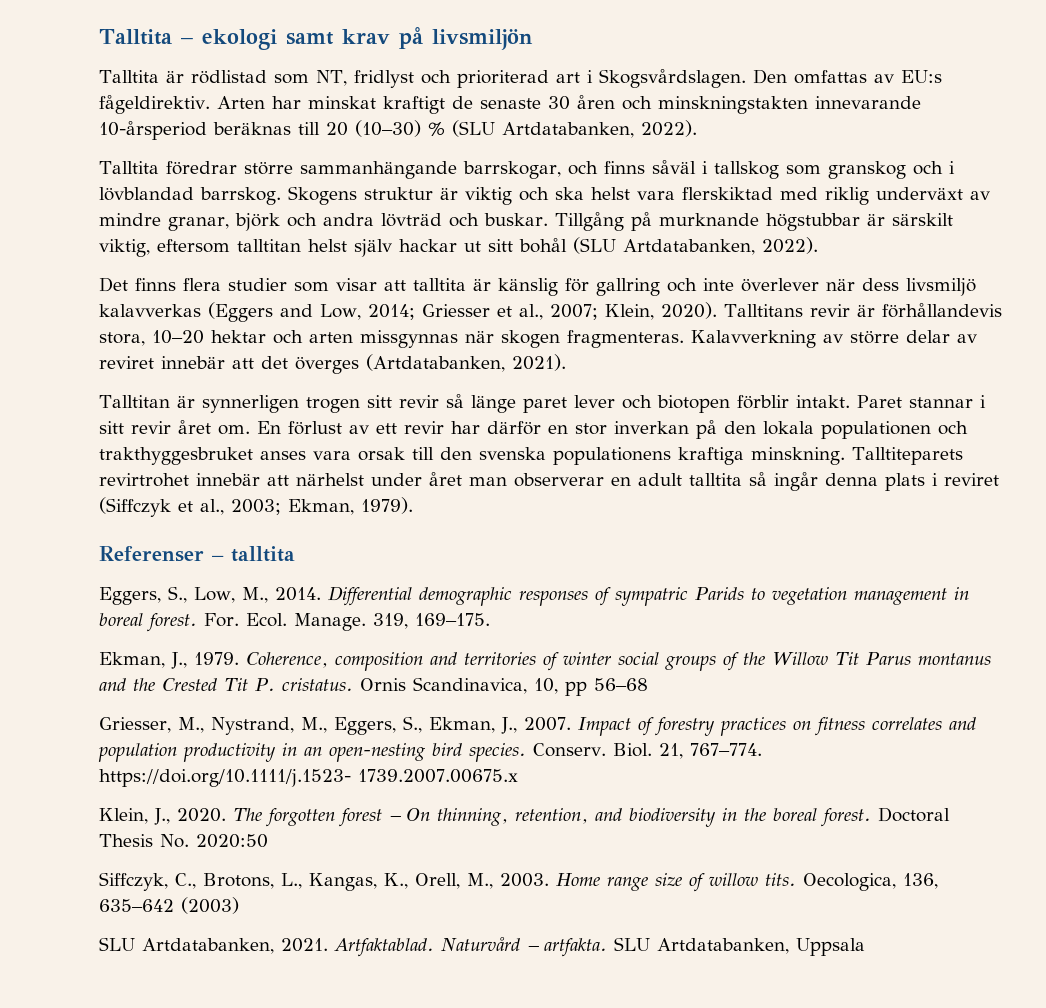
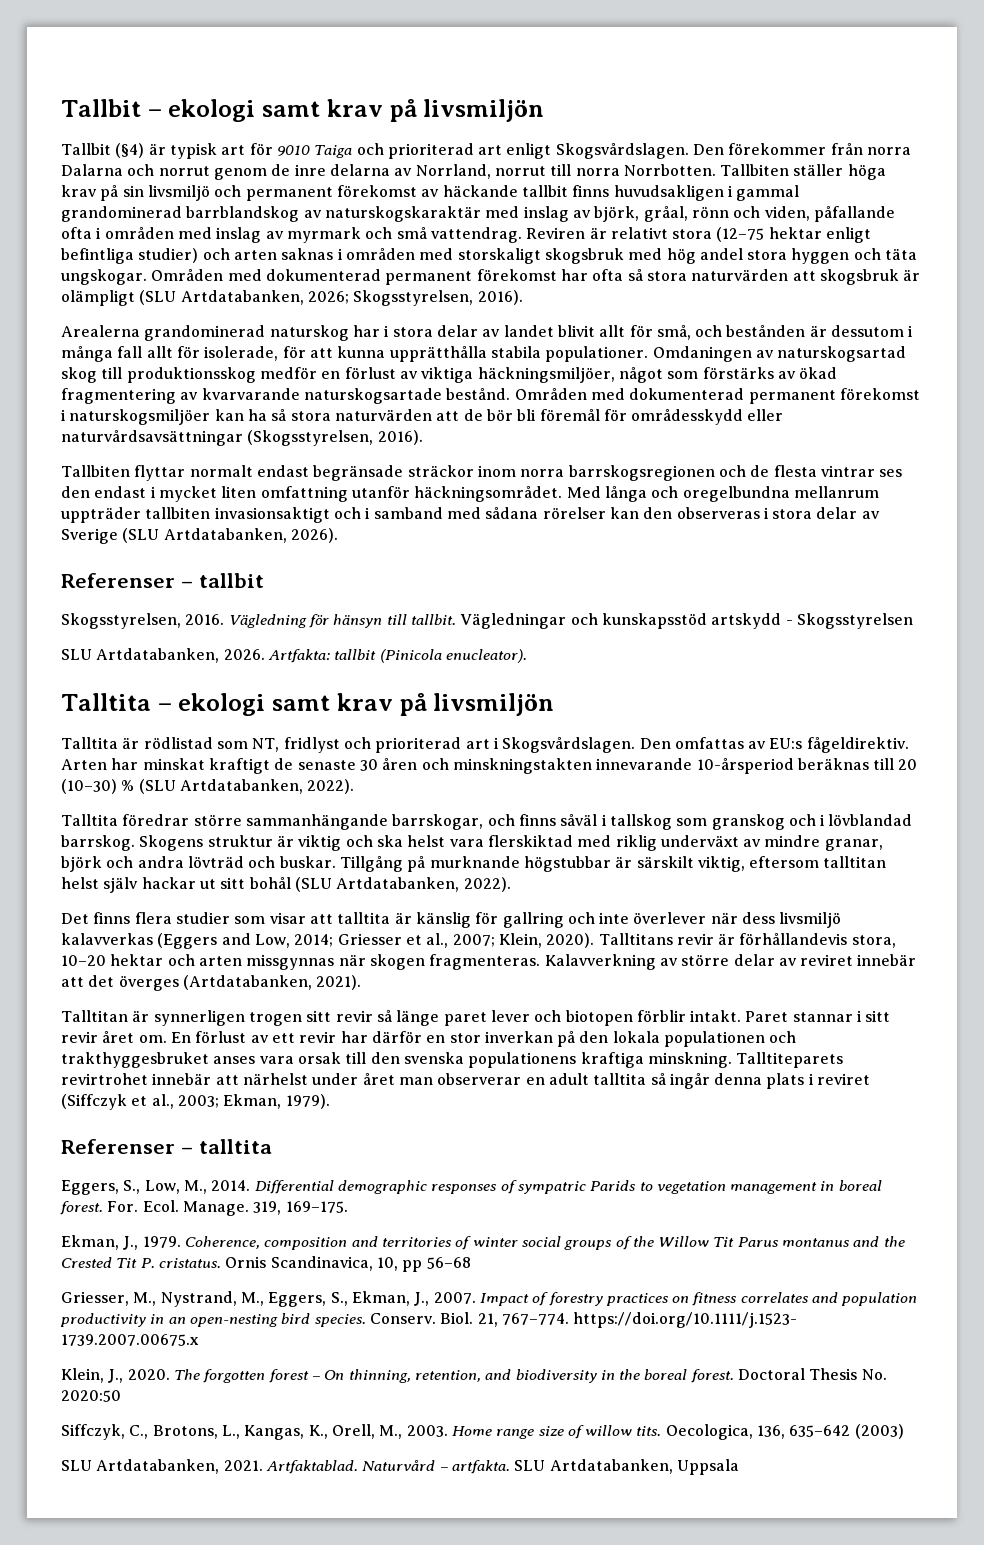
(99, 37) none -> [61,99,545,122] [61,143,912,159] [61,164,886,180] [61,185,800,201] [61,206,895,222] [61,227,872,243] [61,248,918,264] [61,269,921,285] [61,290,523,306] [61,325,914,341] [61,346,907,362] [61,367,838,383] [61,388,920,404] [61,409,784,425] [61,430,423,446] [61,465,903,481] [61,486,879,502] [61,507,880,523] [61,528,338,544] [61,573,264,588] [61,613,913,629] [61,648,527,663] Tallbit – ekologi samt krav på livsmiljön // Tallbit (§4) är typisk art för 9010 Taiga och prioriterad art enligt Skogsvårdslagen. Den förekommer från norra Dalarna och norrut genom de inre delarna av Norrland, norrut till norra Norrbotten. Tallbiten ställer höga krav på sin livsmiljö och permanent förekomst av häckande tallbit finns huvudsakligen i gammal grandominerad barrblandskog av naturskogskaraktär med inslag av björk, gråal, rönn och viden, påfallande ofta i områden med inslag av myrmark och små vattendrag. Reviren är relativt stora (12–75 hektar enligt befintliga studier) och arten saknas i områden med storskaligt skogsbruk med hög andel stora hyggen och täta ungskogar. Områden med dokumenterad permanent förekomst har ofta så stora naturvärden att skogsbruk är olämpligt (SLU Artdatabanken, 2026; Skogsstyrelsen, 2016). // Arealerna grandominerad naturskog har i stora delar av landet blivit allt för små, och bestånden är dessutom i många fall allt för isolerade, för att kunna upprätthålla stabila populationer. Omdaningen av naturskogsartad skog till produktionsskog medför en förlust av viktiga häckningsmiljöer, något som förstärks av ökad fragmentering av kvarvarande naturskogsartade bestånd. Områden med dokumenterad permanent förekomst i naturskogsmiljöer kan ha så stora naturvärden att de bör bli föremål för områdesskydd eller naturvårdsavsättningar (Skogsstyrelsen, 2016). // Tallbiten flyttar normalt endast begränsade sträckor inom norra barrskogsregionen och de flesta vintrar ses den endast i mycket liten omfattning utanför häckningsområdet. Med långa och oregelbundna mellanrum uppträder tallbiten invasionsaktigt och i samband med sådana rörelser kan den observeras i stora delar av Sverige (SLU Artdatabanken, 2026). // Referenser – tallbit // Skogsstyrelsen, 2016. Vägledning för hänsyn till tallbit. Vägledningar och kunskapsstöd artskydd - Skogsstyrelsen // SLU Artdatabanken, 2026. Artfakta: tallbit (Pinicola enucleator). //

